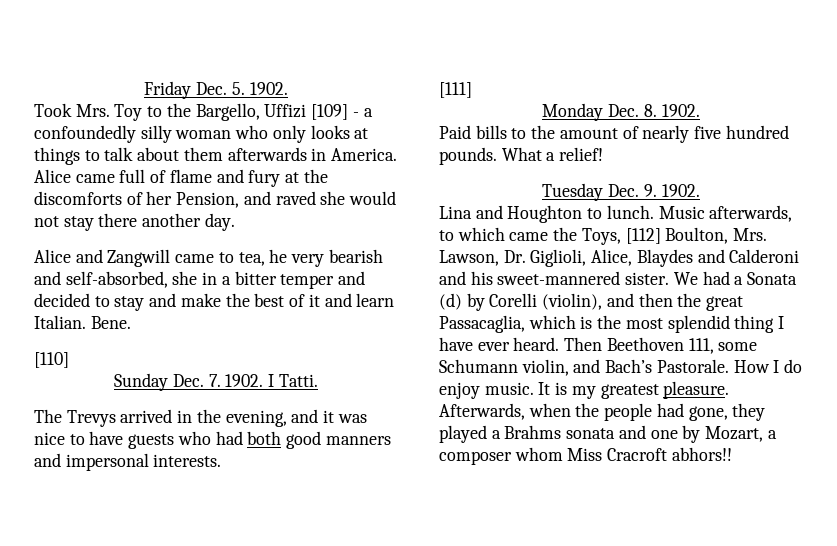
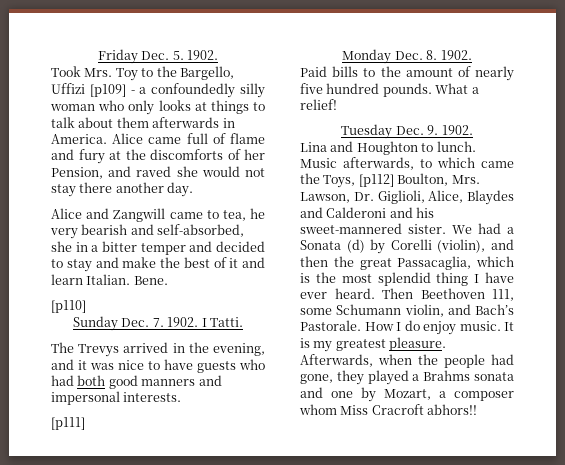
[311,104,349,120] [109] -> [89,84,126,97] [p109]
[34,352,69,368] [110] -> [51,300,86,313] [p110]
[439,82,472,98] [111] -> [51,417,85,430] [p111]
[625,228,661,244] [112] -> [358,174,394,187] [p112]

